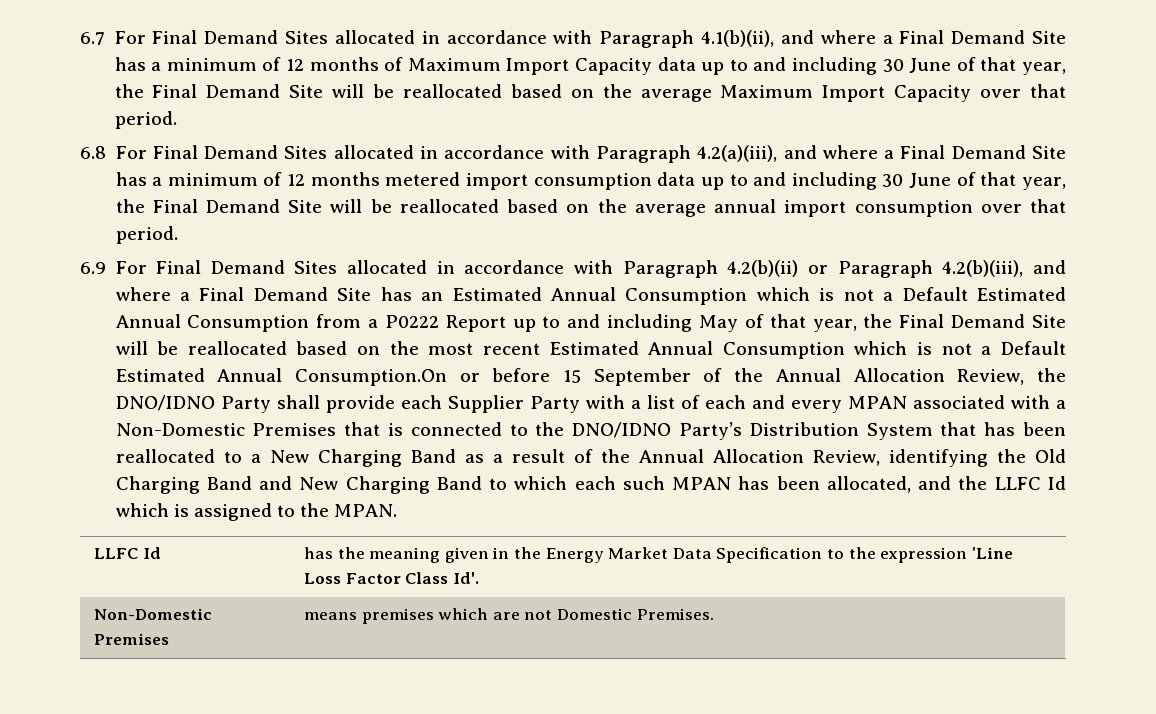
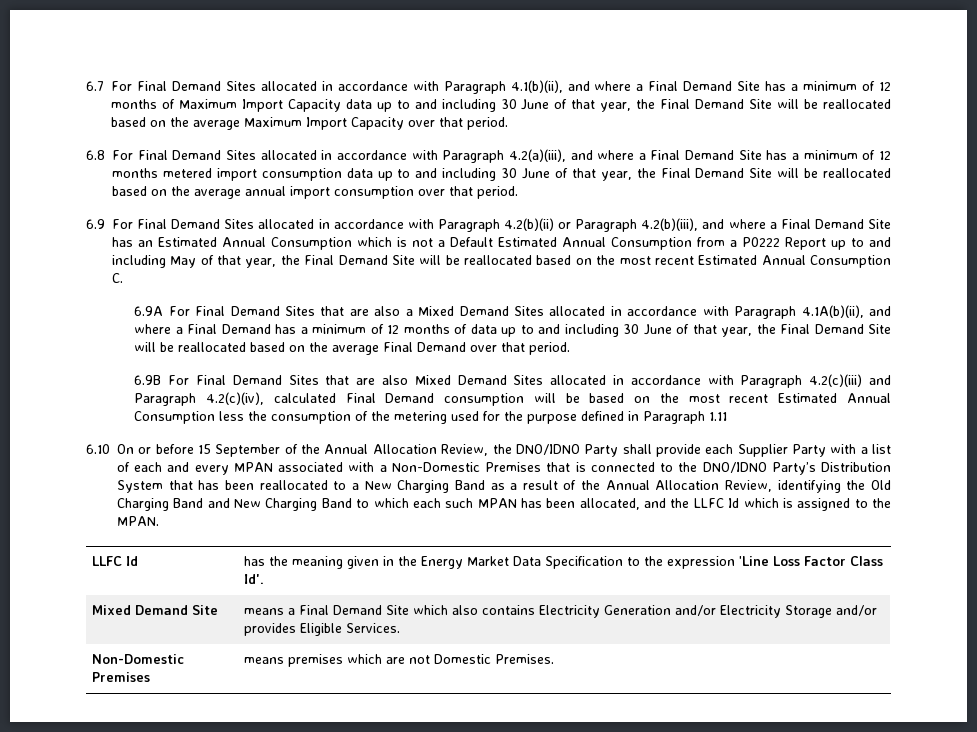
[854,341,1066,355] [115,368,447,386] which is not a Default Estimated Annual Consumption.On -> [112,273,123,283] [134,305,892,319] [134,324,892,337] [134,342,571,355] [134,374,891,388] [134,392,891,406] [134,411,728,424] [86,444,134,454] C. // 6.9A For Final Demand Sites that are also a Mixed Demand Sites allocated in accordance with Paragraph 4.1A(b)(ii), and where a Final Demand has a minimum of 12 months of data up to and including 30 June of that year, the Final Demand Site will be reallocated based on the average Final Demand over that period. // 6.9B For Final Demand Sites that are also Mixed Demand Sites allocated in accordance with Paragraph 4.2(c)(iii) and Paragraph 4.2(c)(iv), calculated Final Demand consumption will be based on the most recent Estimated Annual Consumption less the consumption of the metering used for the purpose defined in Paragraph 1.11 // 6.10 On
(479, 578) none -> [91,605,218,615] [243,605,877,618] [243,623,400,636] // Mixed Demand Site | means a Final Demand Site which also contains Electricity Generation and/or Electricity Storage and/or provides Eligible Services.

